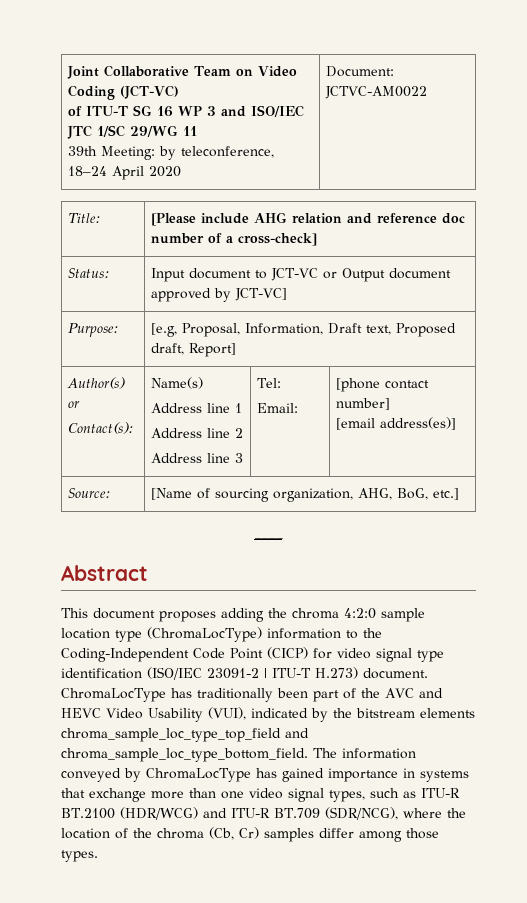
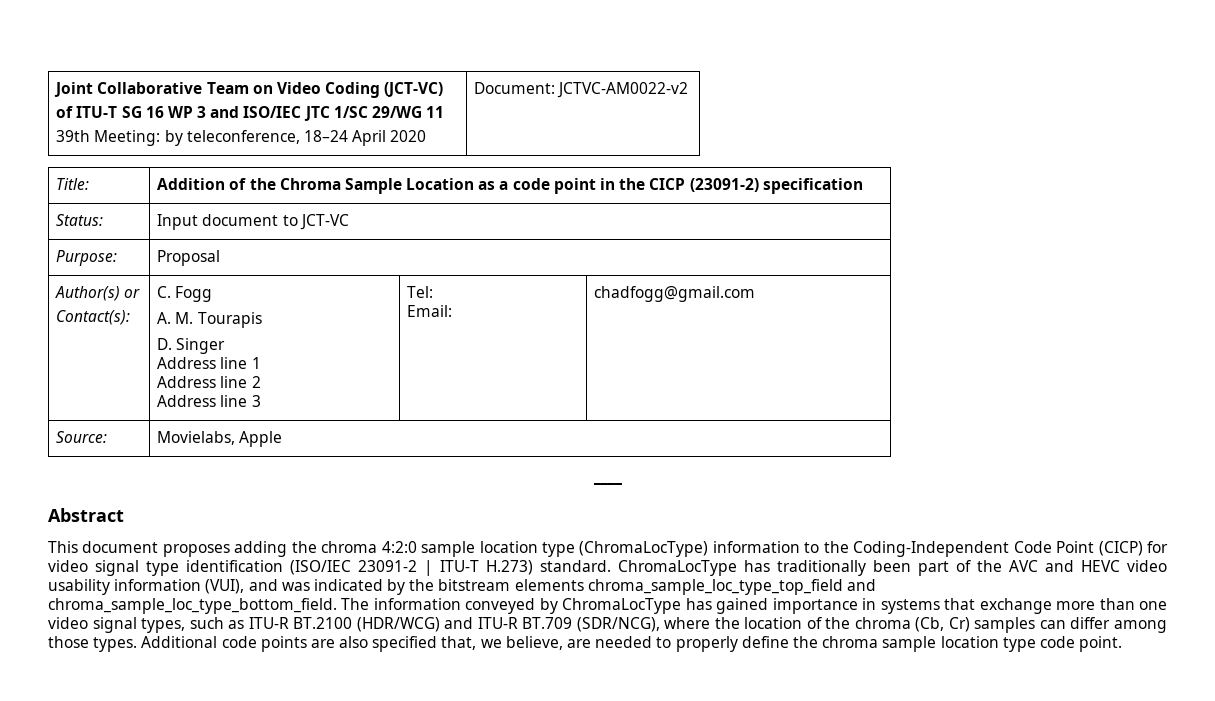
[324,86,427,99] JCTVC-AM0022 -> [557,82,689,98] JCTVC-AM0022-v2
[150,212,465,226] [150,233,317,246] [Please include AHG relation and reference doc number of a cross-check] -> [157,178,863,194] Addition of the Chroma Sample Location as a code point in the CICP (23091-2) specification
[322,268,451,282] [150,288,287,302] [67,323,119,337] [150,323,456,337] [150,343,236,357] [66,377,125,389] [67,401,80,408] [67,422,134,434] [150,377,203,389] or Output document approved by JCT-VC] // Purpose: | [e.g, Proposal, Information, Draft text, Proposed draft, Report] // Author(s) or // Contact(s): | Name(s) -> [56,250,118,266] [157,250,221,266] [55,286,141,301] [56,310,131,325] [157,286,213,302] [157,312,262,328] [157,338,226,354] // Purpose: | Proposal // Author(s) or // Contact(s): | C. Fogg // A. M. Tourapis // D. Singer
[335,378,429,392] [335,398,390,410] [335,417,456,430] [67,488,111,498] [150,488,459,502] [phone contact number] // [email address(es)] // Source: | [Name of sourcing organization, AHG, BoG, etc.] -> [594,286,756,302] [56,431,108,443] [157,431,283,447] chadfogg@gmail.com // Source: | Movielabs, Apple
[363,668,428,679] document. -> [540,560,611,572] standard.
[106,707,246,722] Video Usability (VUI), -> [1127,560,1167,572] [48,579,310,595] video usability information (VUI), and was
(314, 835) none -> [1039,620,1066,629] can
(98, 856) none -> [141,636,1123,652] Additional code points are also specified that, we believe, are needed to properly define the chroma sample location type code point.

